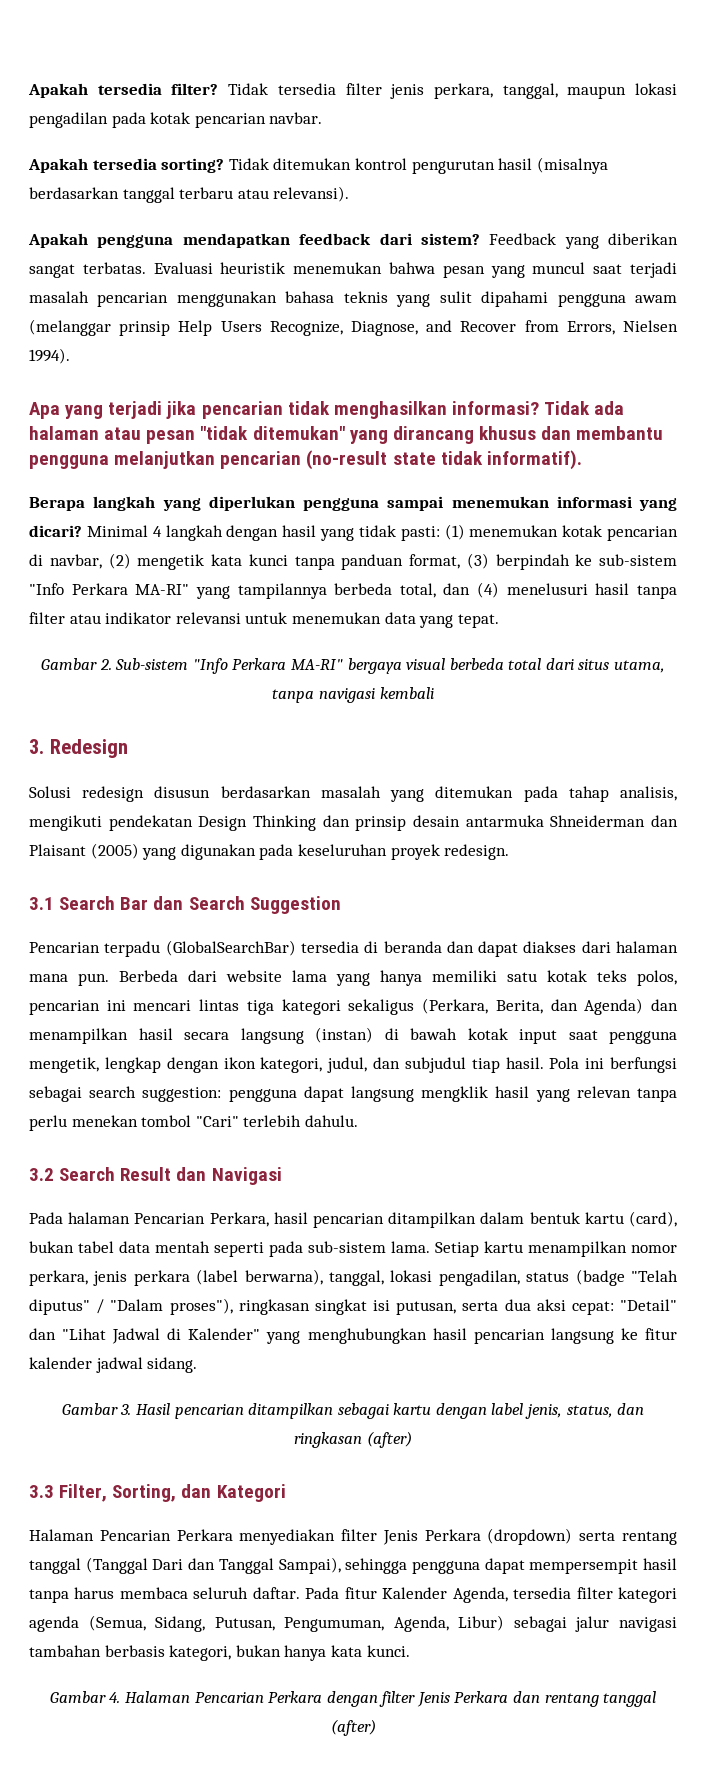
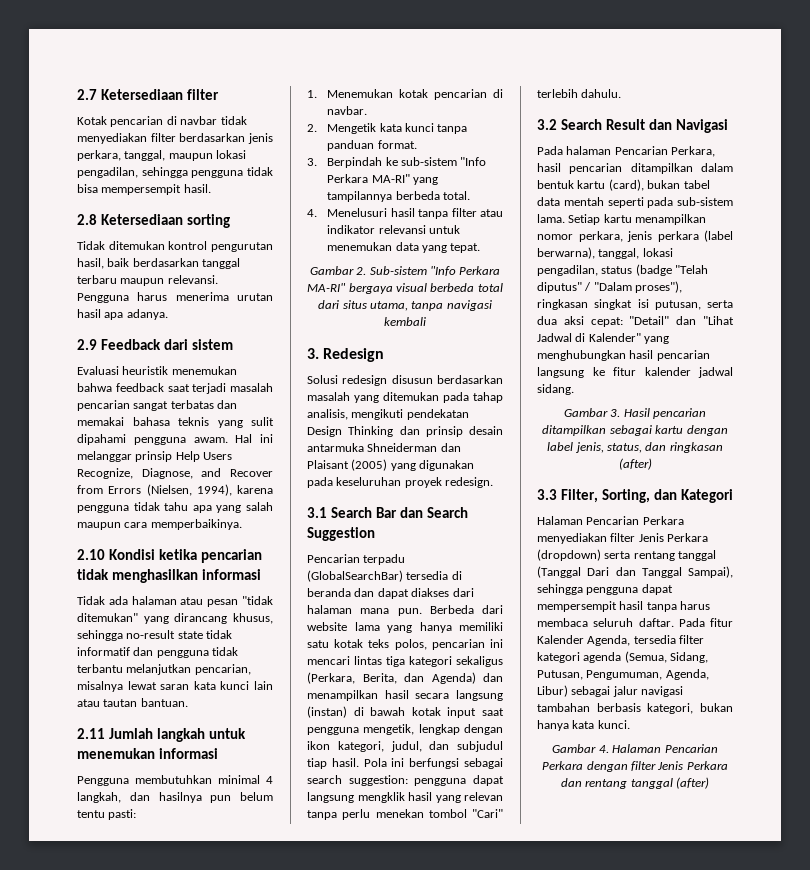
[28,83,382,98] Apakah tersedia filter? Tidak tersedia filter -> [77,89,219,100] [77,116,247,127] [77,133,246,144] 2.7 Ketersediaan filter // Kotak pencarian di navbar tidak menyediakan filter berdasarkan
[29,112,323,128] [28,158,225,173] pengadilan pada kotak pencarian navbar. // Apakah tersedia sorting? -> [77,167,273,178] [77,184,211,195] [77,214,230,228] pengadilan, sehingga pengguna tidak bisa mempersempit hasil. // 2.8 Ketersediaan sorting //
[498,157,608,174] hasil (misalnya -> [77,258,130,269] hasil, baik
[237,186,350,202] [28,233,678,249] [29,262,146,278] atau relevansi). // Apakah pengguna mendapatkan feedback dari sistem? Feedback yang diberikan sangat terbatas. -> [120,275,218,286] [77,292,273,303] [77,309,168,320] [77,339,233,350] maupun relevansi. Pengguna harus menerima urutan hasil apa adanya. // 2.9 Feedback dari sistem //
[442,262,586,278] pesan yang muncul -> [115,383,164,392] feedback
[176,291,277,307] menggunakan -> [133,400,238,411] [77,417,124,426] sangat terbatas dan memakai
[635,295,677,303] [29,319,111,336] awam (melanggar -> [193,434,273,443] [77,451,132,462] awam. Hal ini melanggar
[566,320,678,335] [29,348,70,364] [29,401,197,419] Errors, Nielsen 1994). // Apa yang terjadi jika -> [108,484,273,496] [77,502,273,513] [77,519,242,530] [77,549,197,560] Errors (Nielsen, 1994), karena pengguna tidak tahu apa yang salah maupun cara memperbaikinya. // 2.10 Kondisi ketika
[451,401,539,415] informasi? -> [201,569,261,580] informasi //
[478,426,664,440] [29,450,582,470] [29,496,677,511] [29,525,396,541] khusus dan membantu pengguna melanjutkan pencarian (no-result state tidak informatif). // Berapa langkah yang diperlukan pengguna sampai menemukan informasi yang dicari? Minimal 4 langkah dengan hasil yang tidak -> [233,613,273,624] [77,630,233,641] [77,647,239,658] [77,664,251,675] [77,681,273,692] [77,698,188,707] [77,728,246,742] [77,748,218,759] [77,775,273,786] [77,792,273,803] [77,810,105,818] khusus, sehingga no-result state tidak informatif dan pengguna tidak terbantu melanjutkan pencarian, misalnya lewat saran kata kunci lain atau tautan bantuan. // 2.11 Jumlah langkah untuk menemukan informasi // Pengguna membutuhkan minimal 4 langkah, dan hasilnya pun belum tentu
[444,524,559,540] (1) menemukan -> [307,89,394,98] // 1. Menemukan
[49,553,205,570] navbar, (2) mengetik -> [327,106,368,115] [307,123,377,134] navbar. // 2. Mengetik
[409,553,570,570] format, (3) berpindah -> [377,140,417,149] [307,157,383,168] format. // 3. Berpindah
[399,582,588,598] total, dan (4) menelusuri -> [442,191,470,200] [307,208,388,217] total. // 4. Menelusuri

